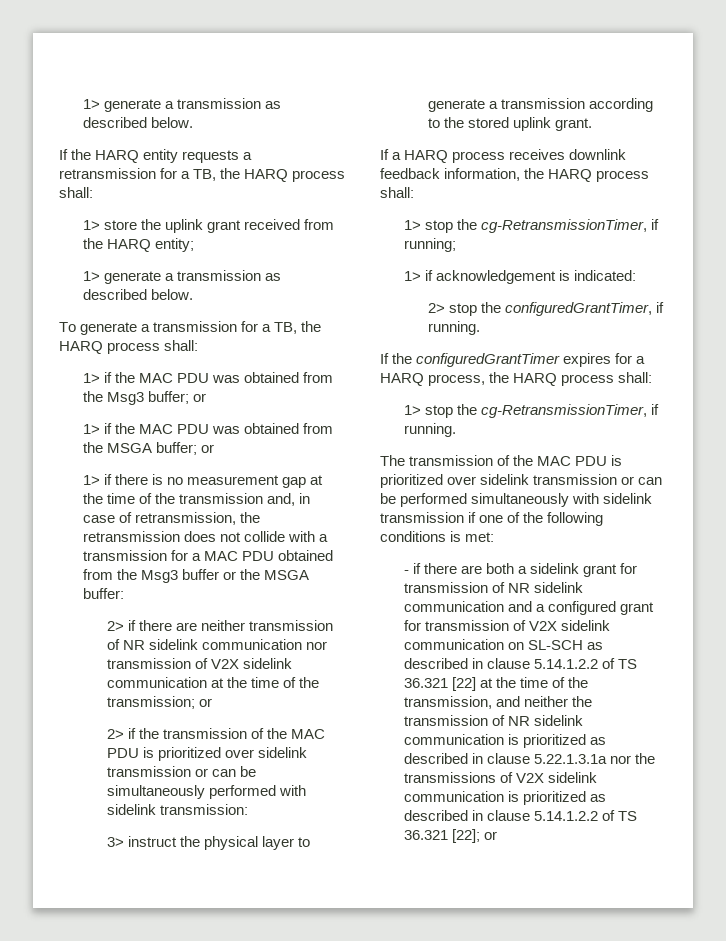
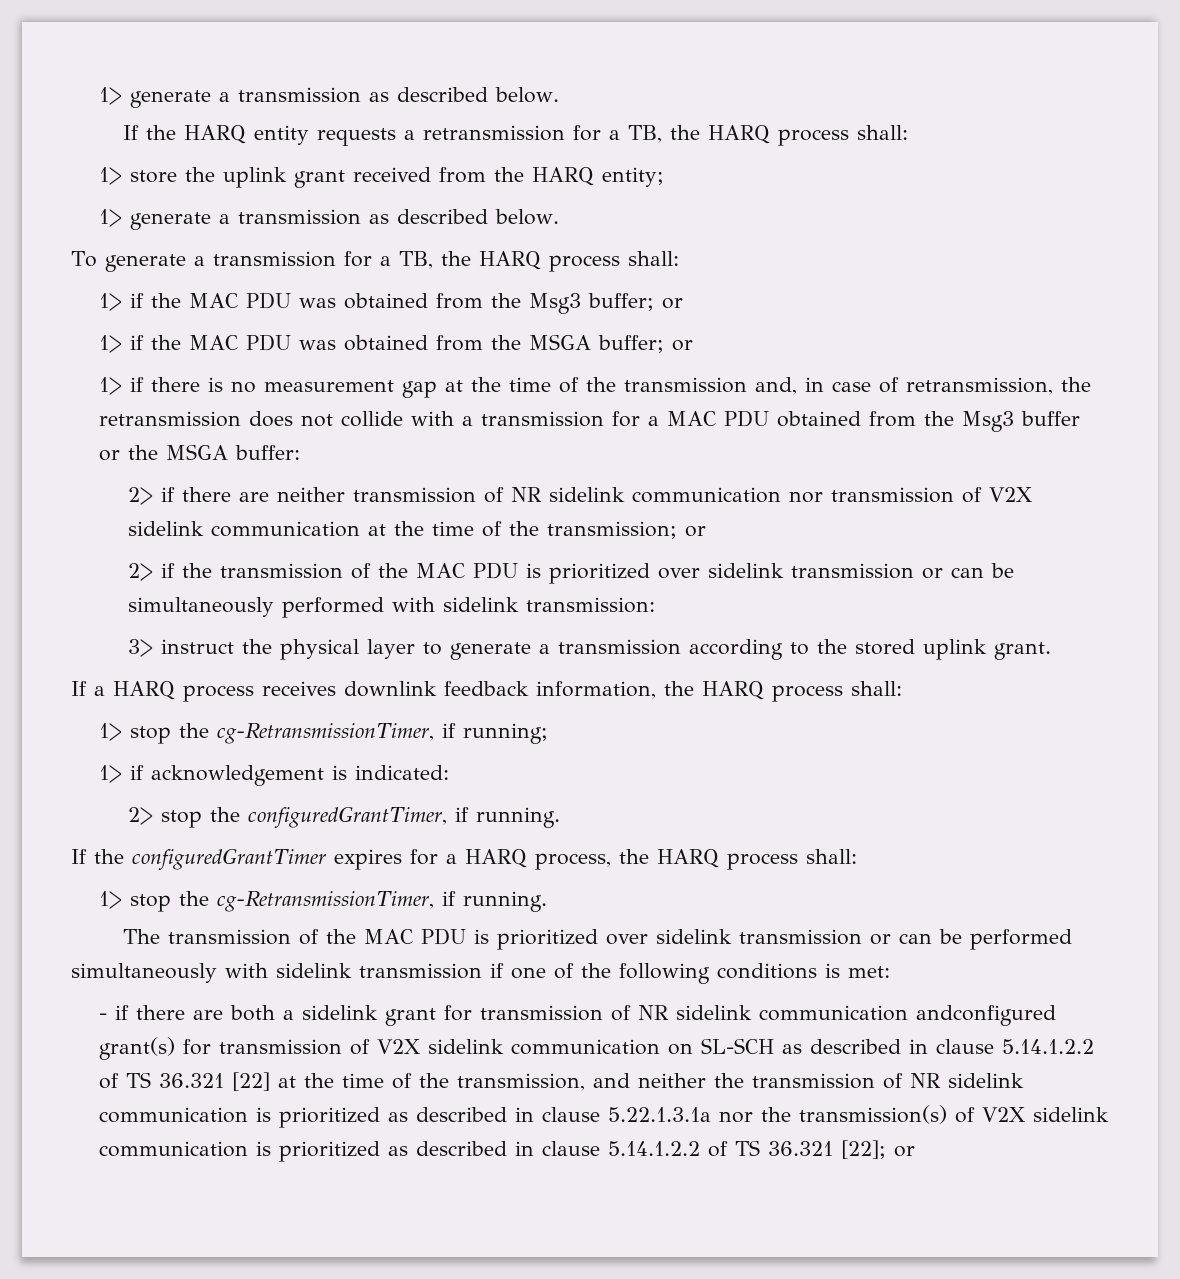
[508,601,655,615] and a configured grant -> [916,1005,1057,1026] [99,1037,176,1060] andconfigured grant(s)
[403,772,496,783] transmissions -> [799,1105,948,1124] transmission(s)

